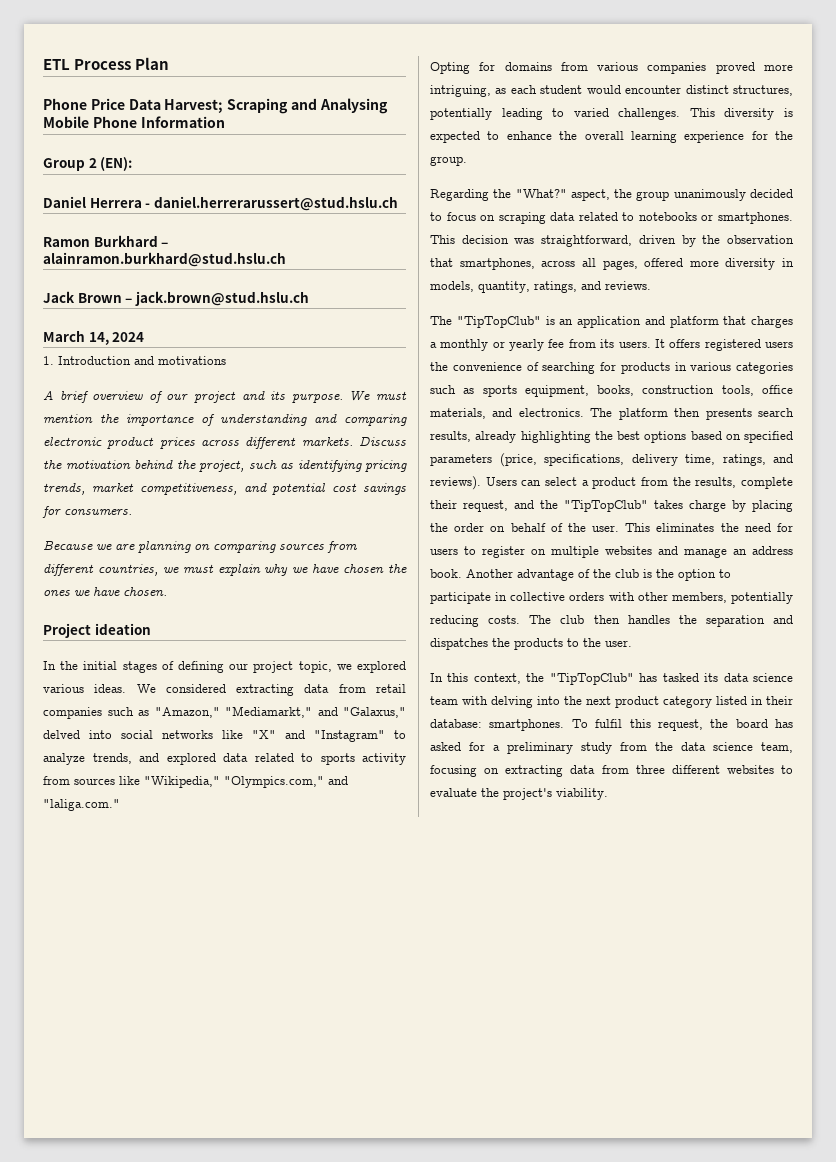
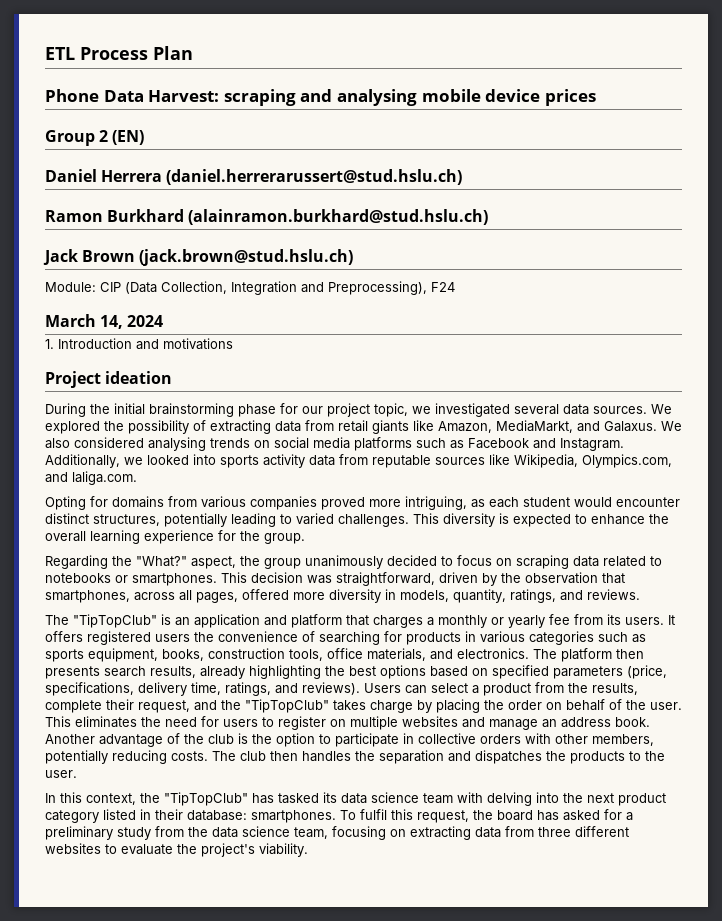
[90,98,388,114] [43,116,225,128] Price Data Harvest; Scraping and Analysing Mobile Phone Information -> [103,89,596,106] Data Harvest: scraping and analysing mobile device prices
[100,157,133,171] (EN): -> [112,130,145,145] (EN)
[145,196,398,211] - daniel.herrerarussert@stud.hslu.ch -> [166,169,463,185] (daniel.herrerarussert@stud.hslu.ch)
[161,242,169,247] [43,252,286,267] – alainramon.burkhard@stud.hslu.ch -> [188,209,489,225] (alainramon.burkhard@stud.hslu.ch)
[125,291,309,306] – jack.brown@stud.hslu.ch -> [139,249,354,266] [45,281,455,295] (jack.brown@stud.hslu.ch) // Module: CIP (Data Collection, Integration and Preprocessing), F24
[43,390,407,403] [43,414,407,426] [43,436,406,449] [43,460,407,472] [43,483,406,495] [42,506,132,518] [43,540,357,553] [43,564,408,576] [43,587,167,596] // A brief overview of our project and its purpose. We must mention the importance of understanding and comparing electronic product prices across different markets. Discuss the motivation behind the project, such as identifying pricing trends, market competitiveness, and potential cost savings for consumers. // Because we are planning on comparing sources from different countries, we must explain why we have chosen the ones we have chosen. -> (233, 344) none
[43,661,56,670] In -> [45,403,86,417] During
[122,661,224,673] stages of defining -> [149,403,298,417] brainstorming phase for
[356,661,406,673] [43,684,406,696] [43,706,406,719] [43,730,406,742] [43,753,406,765] [43,776,348,788] [43,799,120,811] explored various ideas. We considered extracting data from retail companies such as "Amazon," "Mediamarkt," and "Galaxus," delved into social networks like "X" and "Instagram" to analyze trends, and explored data related to sports activity from sources like "Wikipedia," "Olympics.com," and "laliga.com." -> [435,403,672,417] [45,420,682,434] [45,437,624,451] [45,454,672,468] [45,471,137,485] investigated several data sources. We explored the possibility of extracting data from retail giants like Amazon, MediaMarkt, and Galaxus. We also considered analysing trends on social media platforms such as Facebook and Instagram. Additionally, we looked into sports activity data from reputable sources like Wikipedia, Olympics.com, and laliga.com.

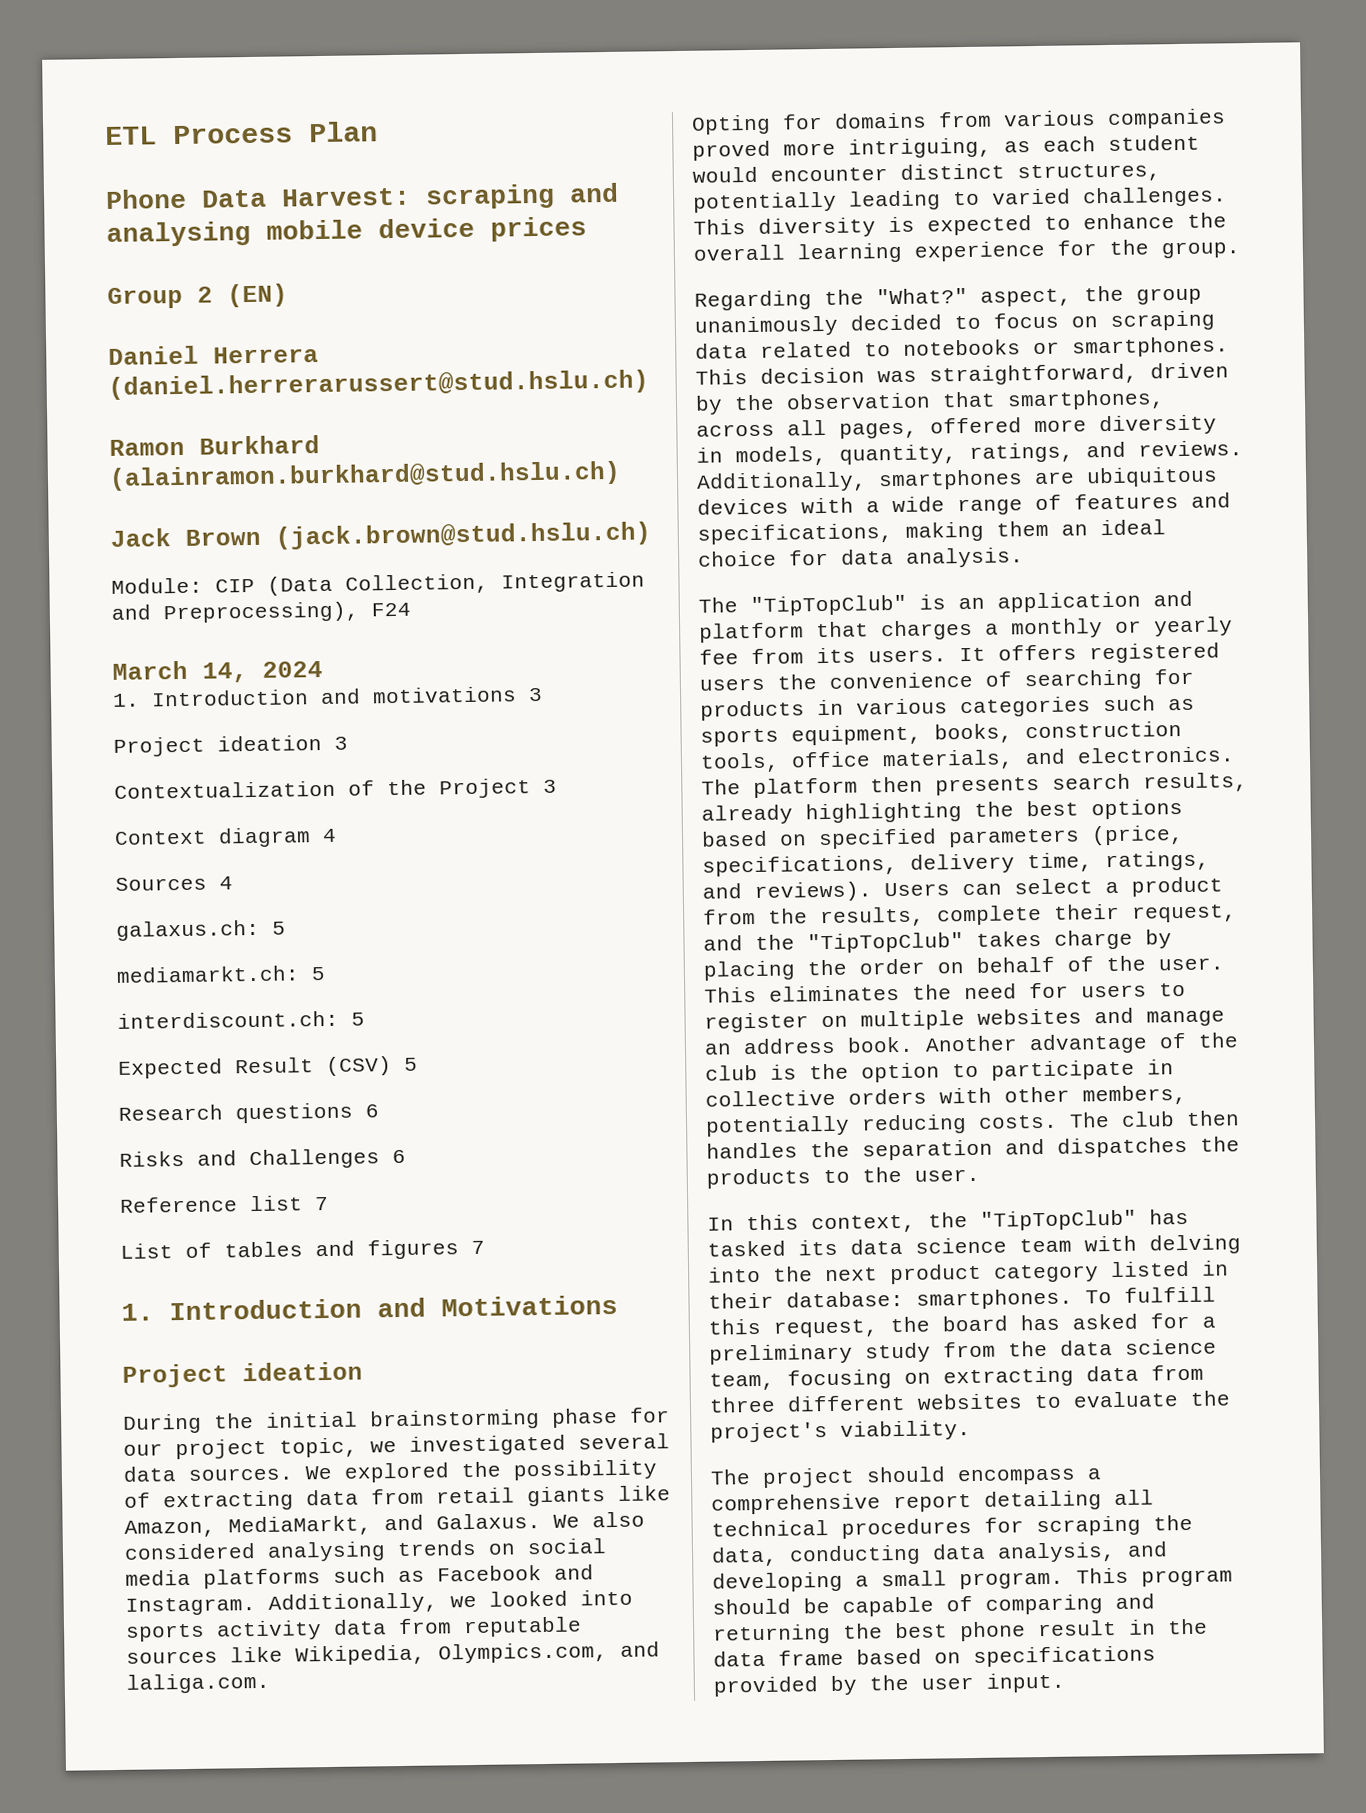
(233, 344) none -> [528,687,543,702] [113,735,348,757] [114,778,557,799] [114,827,337,848] [115,876,233,891] [116,919,286,941] [116,965,325,983] [117,1010,365,1029] [118,1056,418,1079] [118,1102,379,1124] [119,1148,406,1170] [120,1195,329,1213] [120,1239,485,1260] [121,1294,618,1321] 3 // Project ideation 3 // Contextualization of the Project 3 // Context diagram 4 // Sources 4 // galaxus.ch: 5 // mediamarkt.ch: 5 // interdiscount.ch: 5 // Expected Result (CSV) 5 // Research questions 6 // Risks and Challenges 6 // Reference list 7 // List of tables and figures 7 // 1. Introduction and Motivations
(640, 594) none -> [696,466,1218,493] [697,492,1231,516] [697,519,1166,545] [698,547,1024,568] Additionally, smartphones are ubiquitous devices with a wide range of features and specifications, making them an ideal choice for data analysis.
[360,809,387,820] fulfil -> [1124,1286,1216,1303] fulfill
(308, 850) none -> [710,1466,1102,1488] [711,1489,1154,1515] [711,1514,1193,1539] [711,1541,1168,1567] [712,1567,1233,1593] [712,1593,1155,1617] [713,1618,1208,1645] [713,1645,1156,1668] [713,1672,1066,1697] // The project should encompass a comprehensive report detailing all technical procedures for scraping the data, conducting data analysis, and developing a small program. This program should be capable of comparing and returning the best phone result in the data frame based on specifications provided by the user input.

